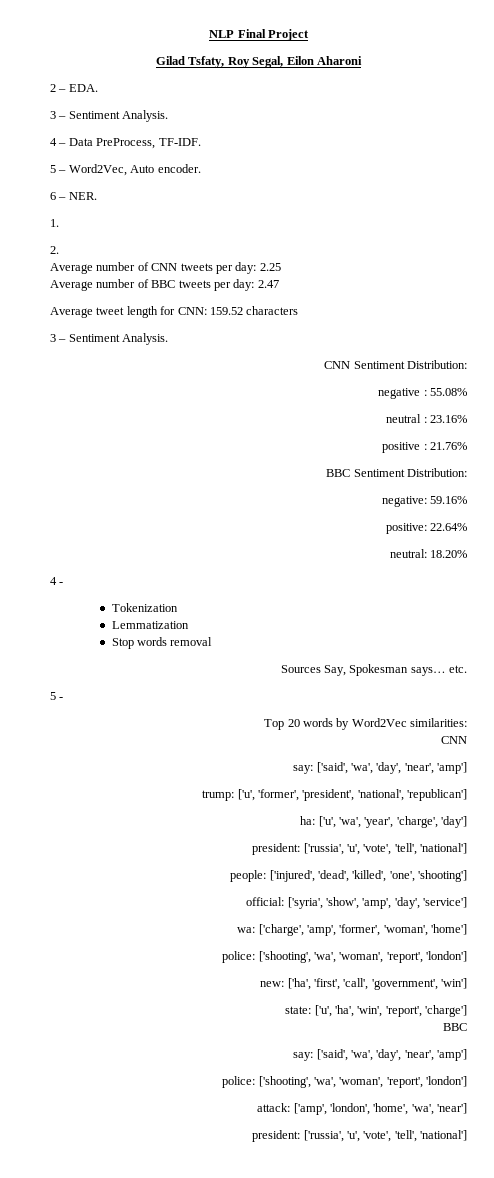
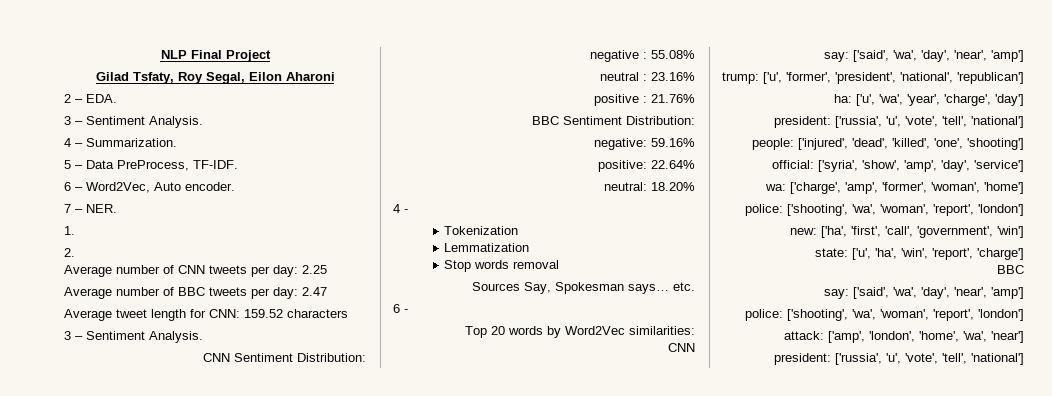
(67, 144) none -> [86,138,177,147] [64,160,83,169] Summarization. // 5 –
[50,165,56,173] 5 -> [64,182,71,191] 6
[50,192,56,200] 6 -> [64,204,71,213] 7
[50,692,56,700] 5 -> [393,304,400,313] 6

